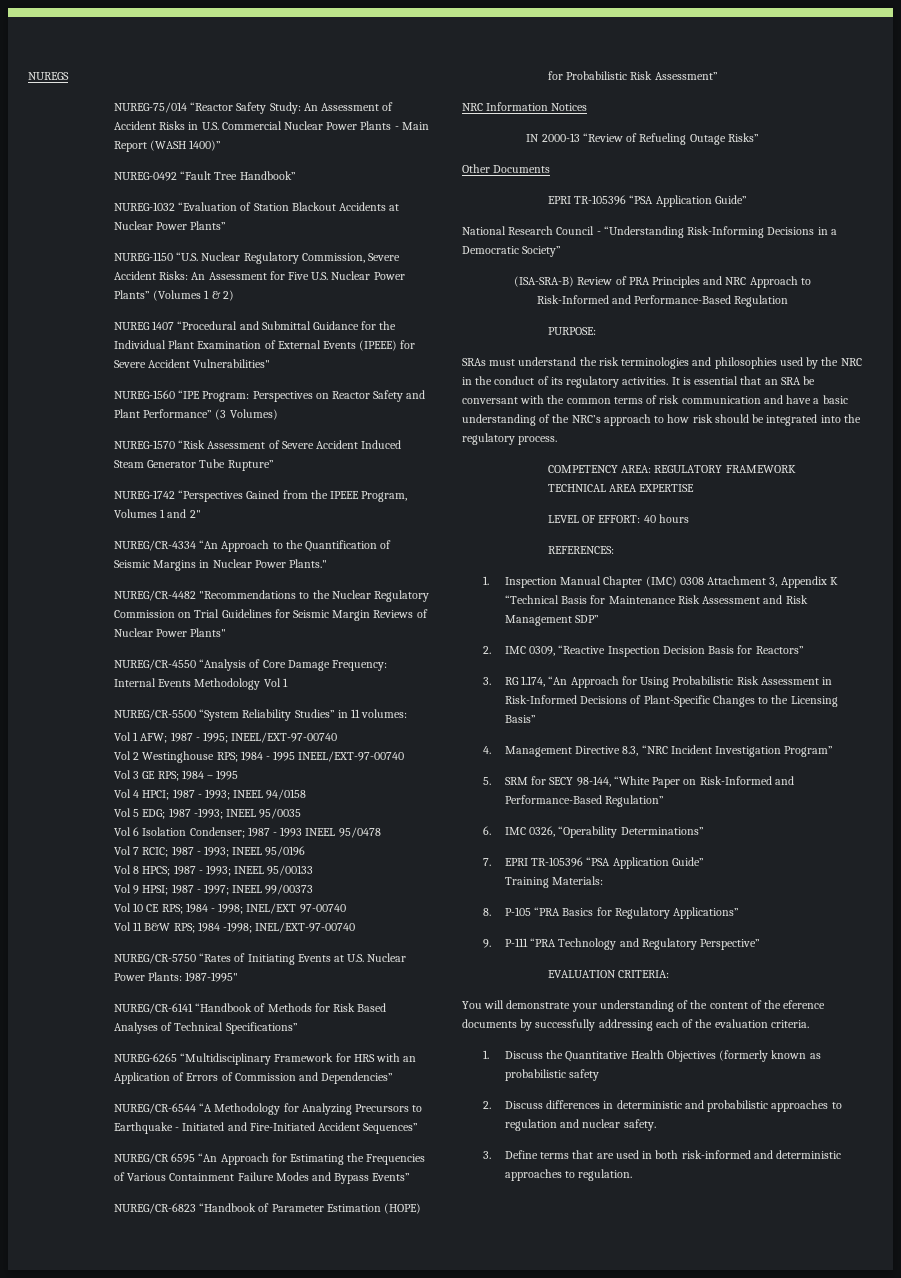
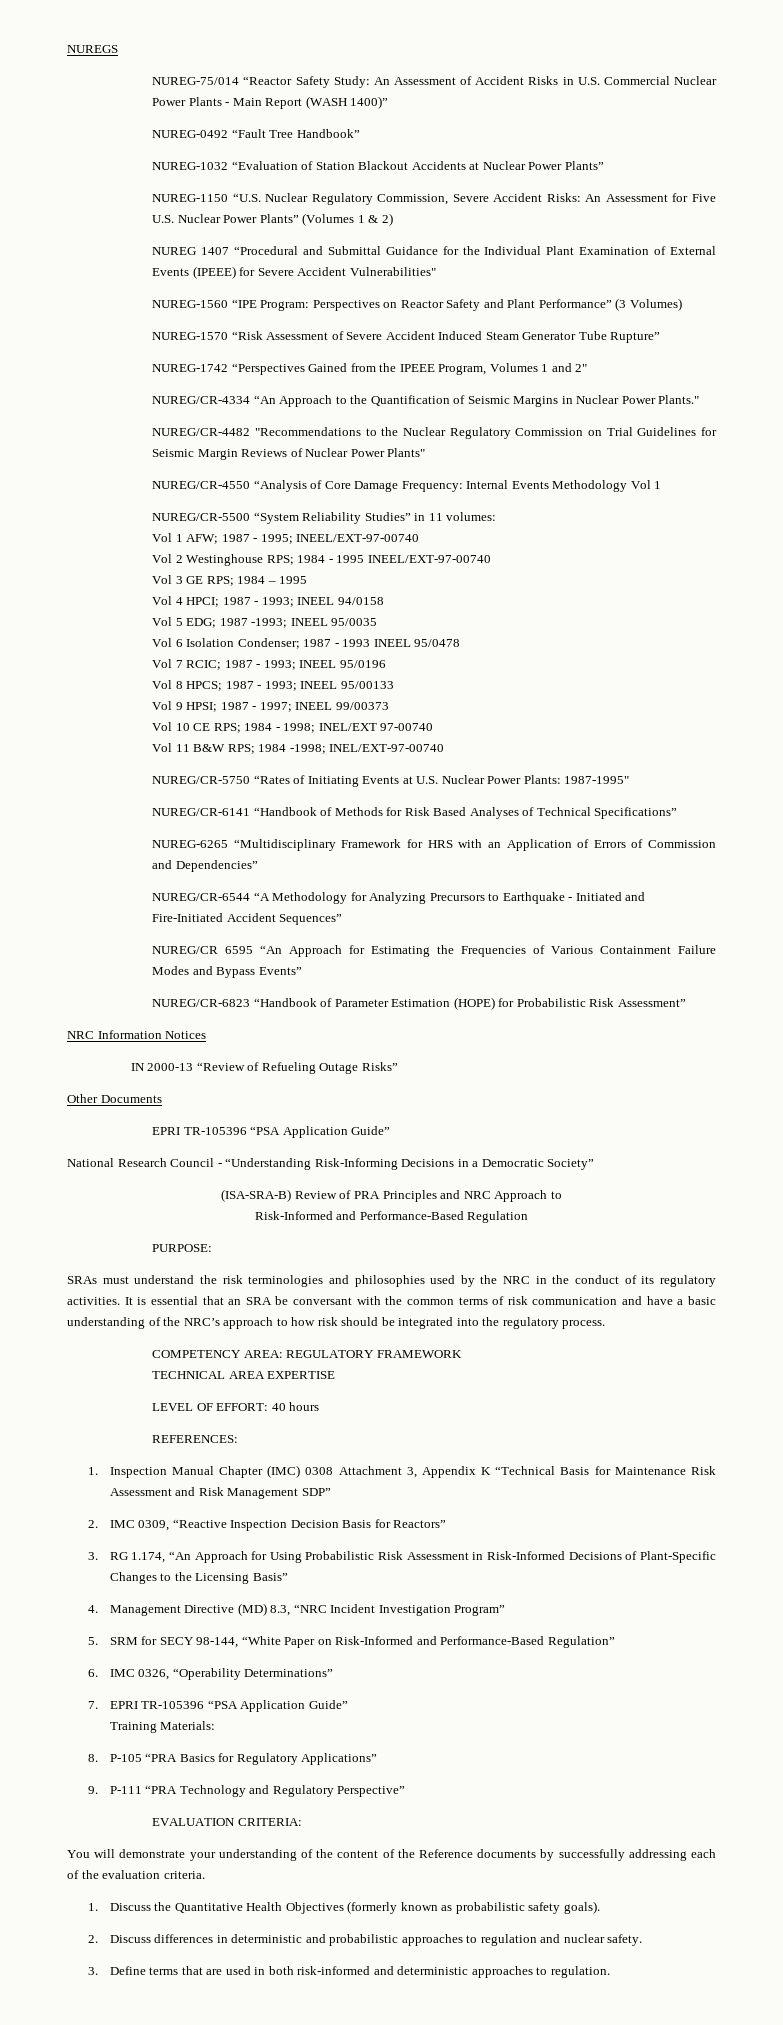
(621, 750) none -> [237,1603,267,1616] (MD)
[783,1000,826,1009] eference -> [418,1849,473,1858] Reference
(600, 1075) none -> [563,1901,600,1914] goals).

